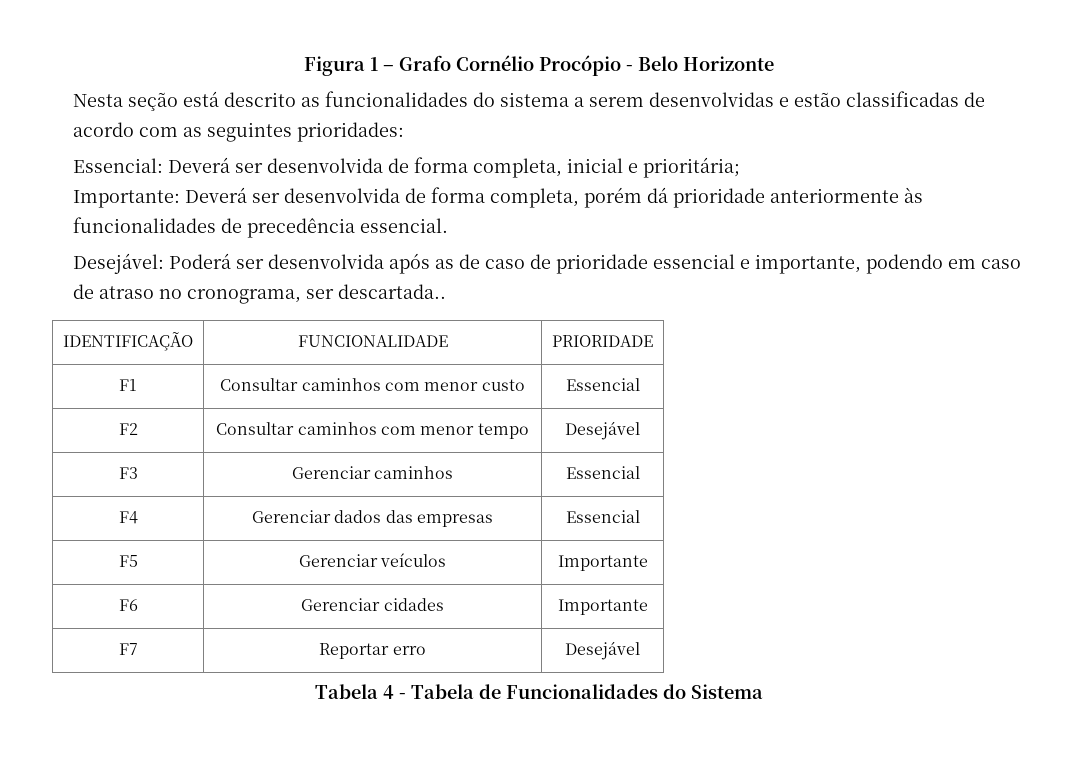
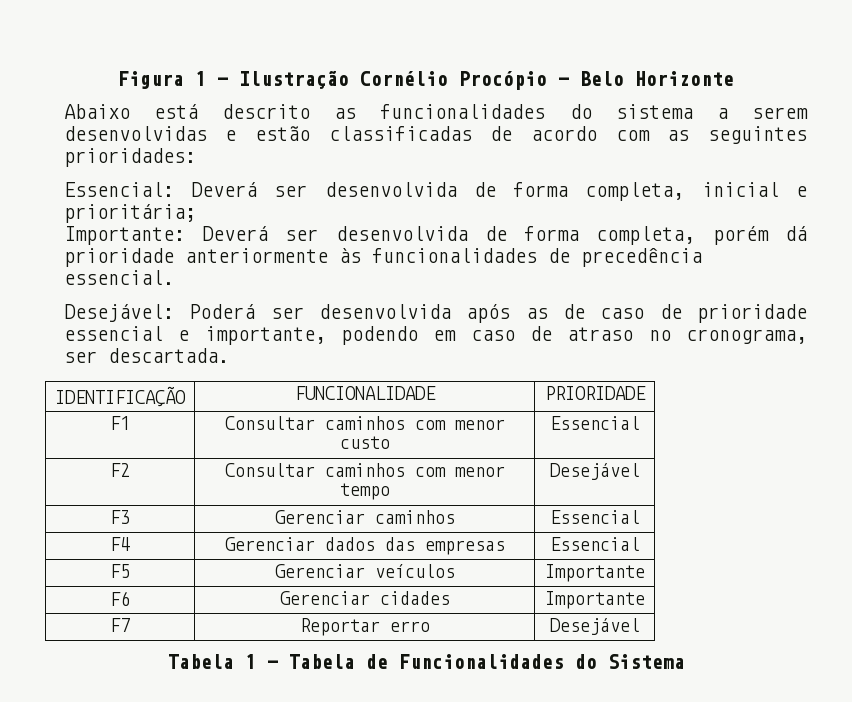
[398,55,451,71] Grafo -> [239,70,349,89] Ilustração
[73,92,179,111] Nesta seção -> [63,104,130,119] Abaixo
[338,284,447,299] descartada.. -> [107,348,229,363] descartada.
[382,685,394,699] 4 -> [244,654,256,669] 1

